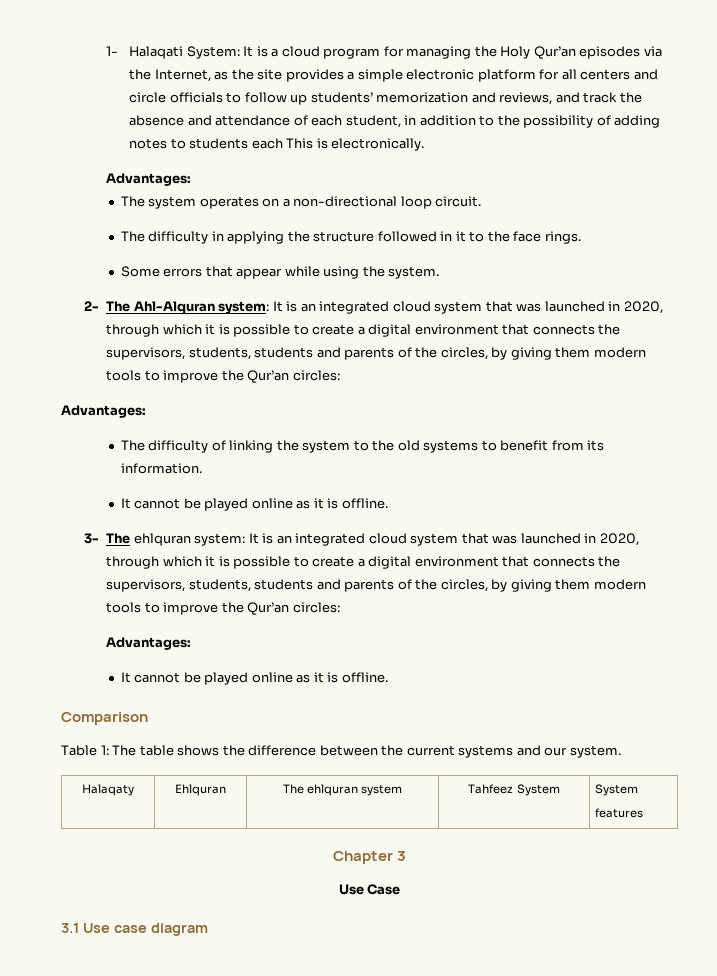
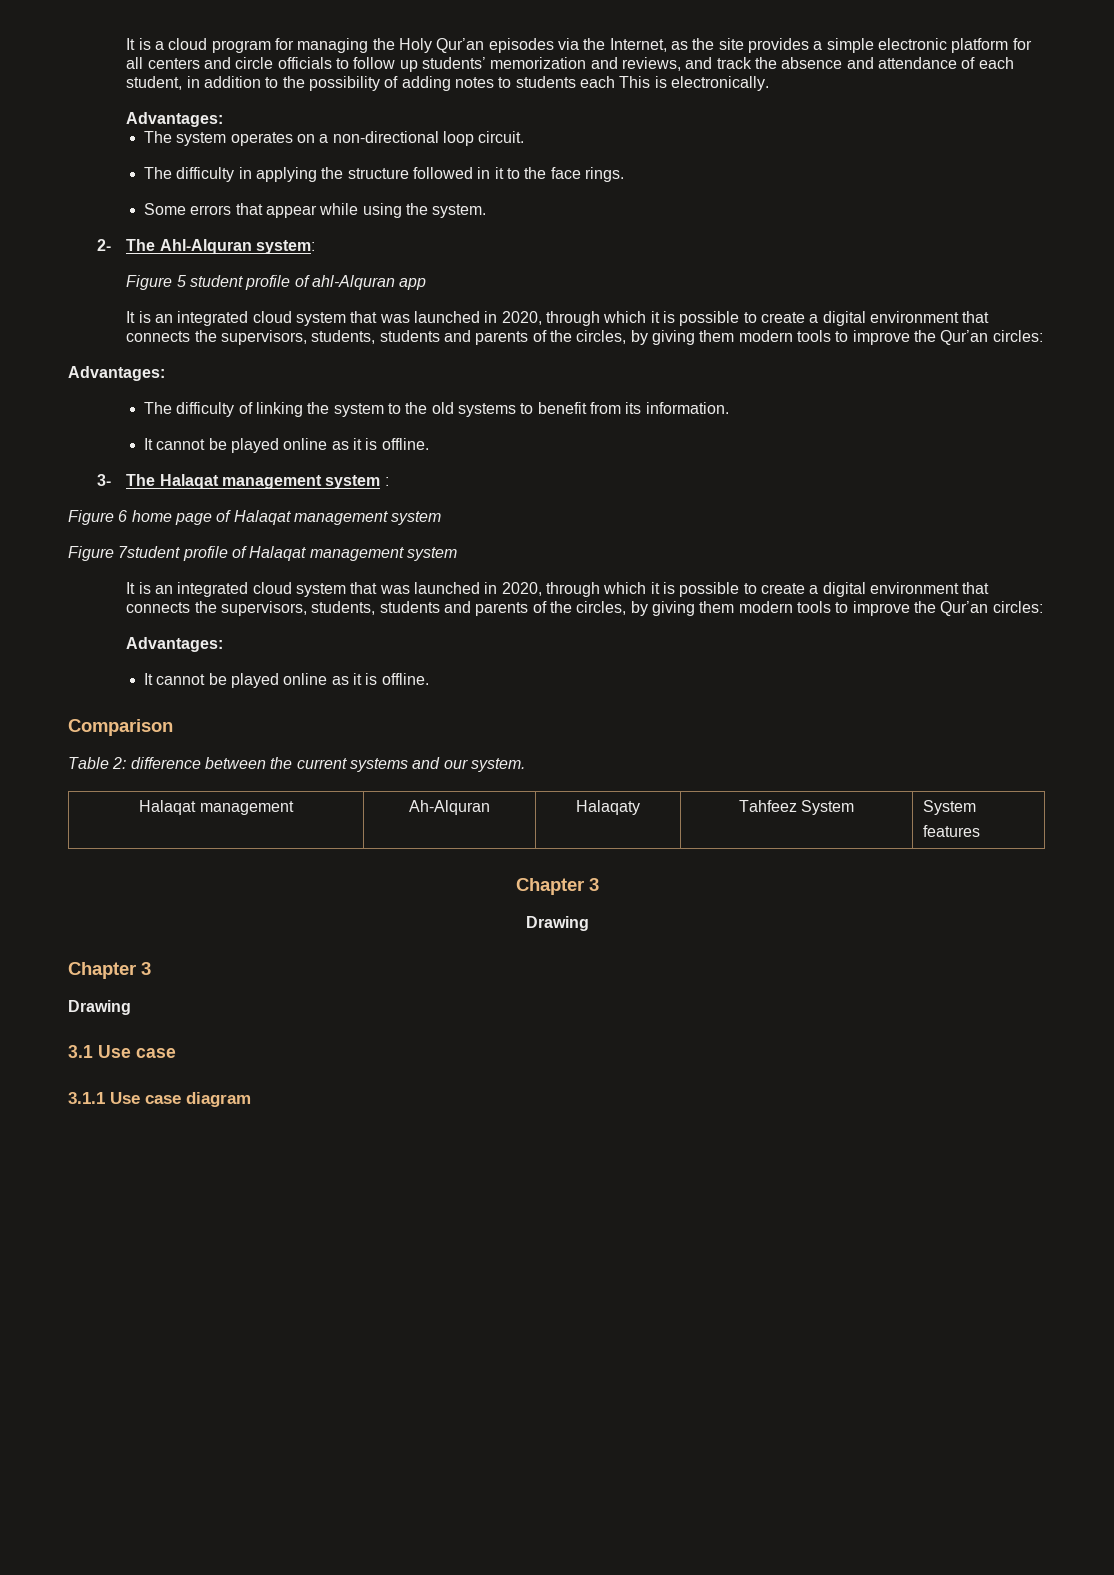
[106,46,240,59] 1- Halaqati System: -> (126, 44) none
(270, 307) none -> [126,275,427,290] // Figure 5 student profile of ahl-Alquran app //
[133,533,246,546] ehlquran system: -> [159,474,389,489] [68,510,442,525] [68,546,457,561] Halaqat management system : // Figure 6 home page of Halaqat management system // Figure 7student profile of Halaqat management system //
[100,745,245,756] 1: The table shows the -> [112,757,127,769] 2:
[82,784,134,796] [175,784,226,796] [282,784,403,796] Halaqaty | Ehlquran | The ehlquran system -> [139,800,294,815] [409,800,490,815] [576,800,640,815] Halaqat management | Ah-Alquran | Halaqaty
[338,884,401,895] Use Case -> [525,916,589,931] [68,962,151,979] [68,1000,131,1015] Drawing // Chapter 3 // Drawing
(147, 929) none -> [68,1092,181,1104] // 3.1.1 Use case

